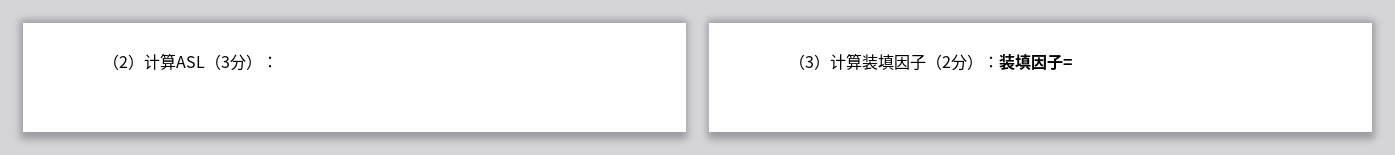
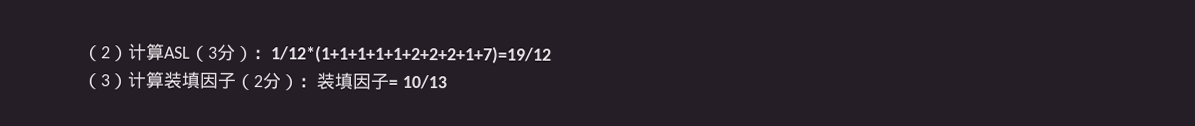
(278, 62) none -> [270,45,552,64] 1/12*(1+1+1+1+1+2+2+2+1+7)=19/12
(1072, 63) none -> [401,74,447,90] 10/13

